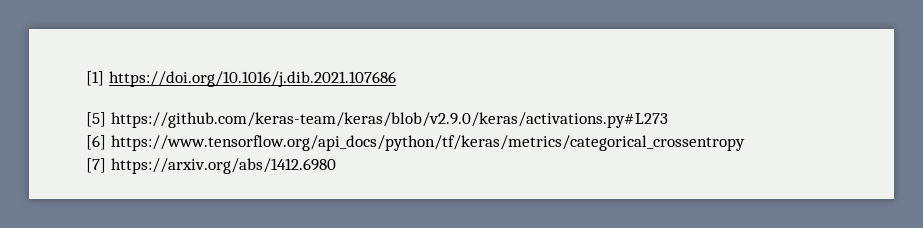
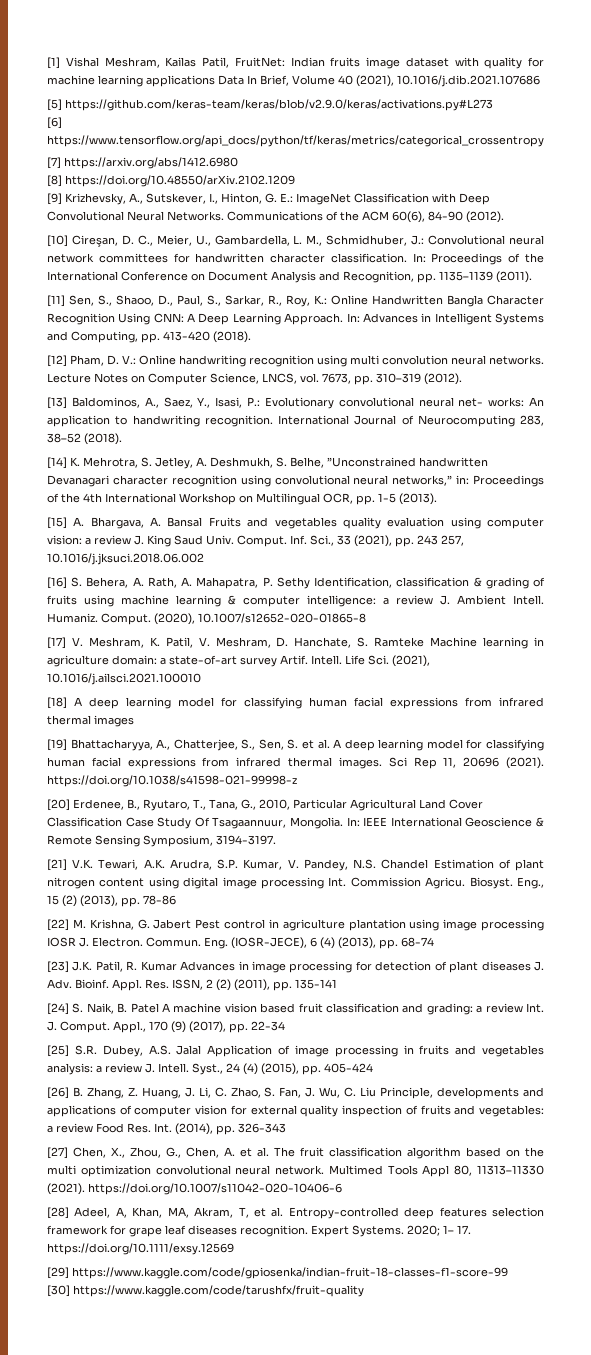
[108,71,396,87] https://doi.org/10.1016/j.dib.2021.107686 -> [65,57,544,69] [47,75,540,87] Vishal Meshram, Kailas Patil, FruitNet: Indian fruits image dataset with quality for machine learning applications Data In Brief, Volume 40 (2021), 10.1016/j.dib.2021.107686
(336, 166) none -> [47,175,295,187] [47,193,490,205] [47,211,504,223] [47,235,544,247] [47,253,544,265] [47,271,532,283] [47,295,544,307] [47,313,545,325] [47,331,251,343] [47,355,544,367] [47,373,462,385] [47,397,544,409] [47,415,544,427] [47,433,122,445] [47,457,488,469] [47,475,544,487] [47,493,437,505] [47,517,544,529] [47,535,464,547] [47,553,204,565] [47,577,545,589] [47,595,544,607] [47,613,366,625] [47,637,544,649] [47,655,430,667] [47,673,201,685] [47,697,544,709] [47,715,134,727] [47,739,544,751] [47,757,544,769] [47,775,297,787] [47,799,483,811] [47,817,545,829] [47,835,276,847] [47,859,544,871] [47,877,544,889] [47,895,176,907] [47,919,544,931] [47,937,434,949] [47,961,544,973] [47,979,337,991] [47,1003,544,1015] [47,1021,285,1033] [47,1045,544,1057] [47,1063,373,1075] [47,1087,544,1099] [47,1105,545,1117] [47,1123,286,1135] [47,1147,544,1159] [47,1165,544,1177] [47,1183,342,1195] [47,1207,544,1219] [47,1225,471,1237] [47,1243,234,1255] [47,1267,508,1279] [47,1285,364,1297] // [8] https://doi.org/10.48550/arXiv.2102.1209 // [9] Krizhevsky, A., Sutskever, I., Hinton, G. E.: ImageNet Classification with Deep Convolutional Neural Networks. Communications of the ACM 60(6), 84-90 (2012). // [10] Cireşan, D. C., Meier, U., Gambardella, L. M., Schmidhuber, J.: Convolutional neural network committees for handwritten character classification. In: Proceedings of the International Conference on Document Analysis and Recognition, pp. 1135–1139 (2011). // [11] Sen, S., Shaoo, D., Paul, S., Sarkar, R., Roy, K.: Online Handwritten Bangla Character Recognition Using CNN: A Deep Learning Approach. In: Advances in Intelligent Systems and Computing, pp. 413-420 (2018). // [12] Pham, D. V.: Online handwriting recognition using multi convolution neural networks. Lecture Notes on Computer Science, LNCS, vol. 7673, pp. 310–319 (2012). // [13] Baldominos, A., Saez, Y., Isasi, P.: Evolutionary convolutional neural net- works: An application to handwriting recognition. International Journal of Neurocomputing 283, 38–52 (2018). // [14] K. Mehrotra, S. Jetley, A. Deshmukh, S. Belhe, ”Unconstrained handwritten Devanagari character recognition using convolutional neural networks,” in: Proceedings of the 4th International Workshop on Multilingual OCR, pp. 1-5 (2013). // [15] A. Bhargava, A. Bansal Fruits and vegetables quality evaluation using computer vision: a review J. King Saud Univ. Comput. Inf. Sci., 33 (2021), pp. 243 257, 10.1016/j.jksuci.2018.06.002 // [16] S. Behera, A. Rath, A. Mahapatra, P. Sethy Identification, classification & grading of fruits using machine learning & computer intelligence: a review J. Ambient Intell. Humaniz. Comput. (2020), 10.1007/s12652-020-01865-8 // [17] V. Meshram, K. Patil, V. Meshram, D. Hanchate, S. Ramteke Machine learning in agriculture domain: a state-of-art survey Artif. Intell. Life Sci. (2021), 10.1016/j.ailsci.2021.100010 // [18] A deep learning model for classifying human facial expressions from infrared thermal images // [19] Bhattacharyya, A., Chatterjee, S., Sen, S. et al. A deep learning model for classifying human facial expressions from infrared thermal images. Sci Rep 11, 20696 (2021). https://doi.org/10.1038/s41598-021-99998-z // [20] Erdenee, B., Ryutaro, T., Tana, G., 2010, Particular Agricultural Land Cover Classification Case Study Of Tsagaannuur, Mongolia. In: IEEE International Geoscience & Remote Sensing Symposium, 3194-3197. // [21] V.K. Tewari, A.K. Arudra, S.P. Kumar, V. Pandey, N.S. Chandel Estimation of plant nitrogen content using digital image processing Int. Commission Agricu. Biosyst. Eng., 15 (2) (2013), pp. 78-86 // [22] M. Krishna, G. Jabert Pest control in agriculture plantation using image processing IOSR J. Electron. Commun. Eng. (IOSR-JECE), 6 (4) (2013), pp. 68-74 // [23] J.K. Patil, R. Kumar Advances in image processing for detection of plant diseases J. Adv. Bioinf. Appl. Res. ISSN, 2 (2) (2011), pp. 135-141 // [24] S. Naik, B. Patel A machine vision based fruit classification and grading: a review Int. J. Comput. Appl., 170 (9) (2017), pp. 22-34 // [25] S.R. Dubey, A.S. Jalal Application of image processing in fruits and vegetables analysis: a review J. Intell. Syst., 24 (4) (2015), pp. 405-424 // [26] B. Zhang, Z. Huang, J. Li, C. Zhao, S. Fan, J. Wu, C. Liu Principle, developments and applications of computer vision for external quality inspection of fruits and vegetables: a review Food Res. Int. (2014), pp. 326-343 // [27] Chen, X., Zhou, G., Chen, A. et al. The fruit classification algorithm based on the multi optimization convolutional neural network. Multimed Tools Appl 80, 11313–11330 (2021). https://doi.org/10.1007/s11042-020-10406-6 // [28] Adeel, A, Khan, MA, Akram, T, et al. Entropy-controlled deep features selection framework for grape leaf diseases recognition. Expert Systems. 2020; 1– 17. https://doi.org/10.1111/exsy.12569 // [29] https://www.kaggle.com/code/gpiosenka/indian-fruit-18-classes-f1-score-99 // [30] https://www.kaggle.com/code/tarushfx/fruit-quality

